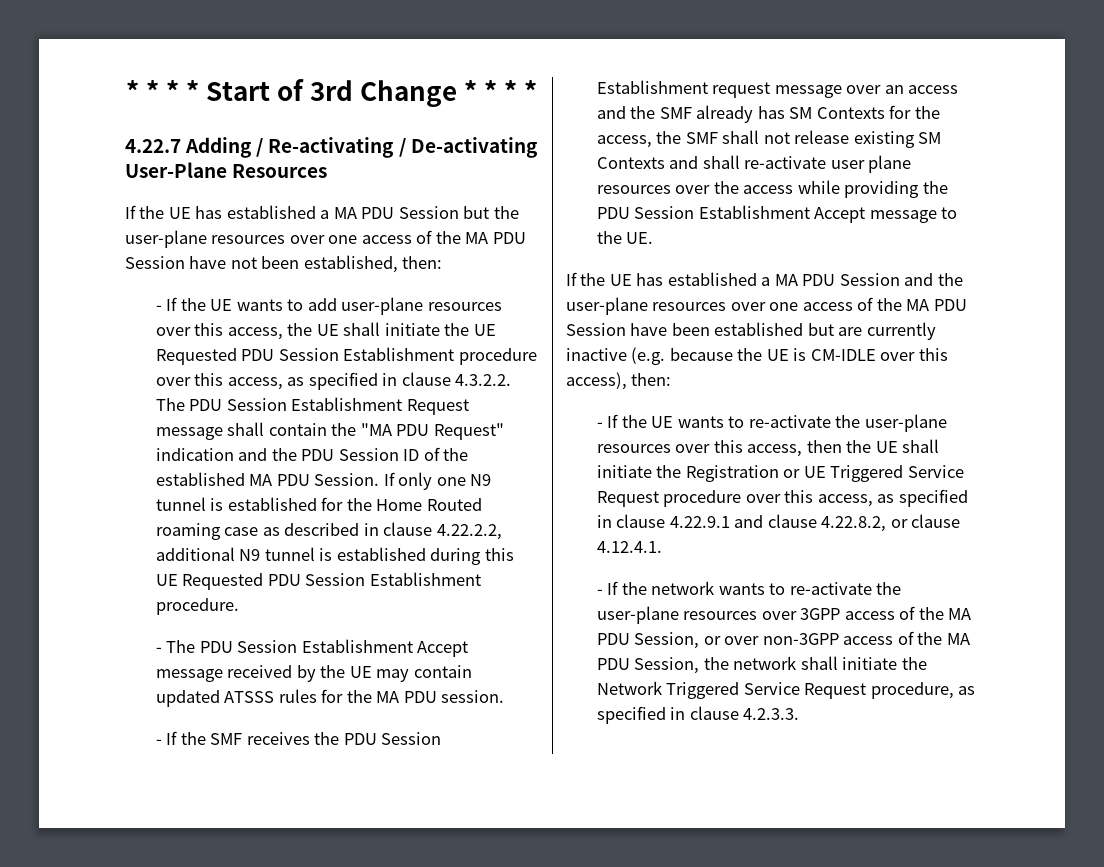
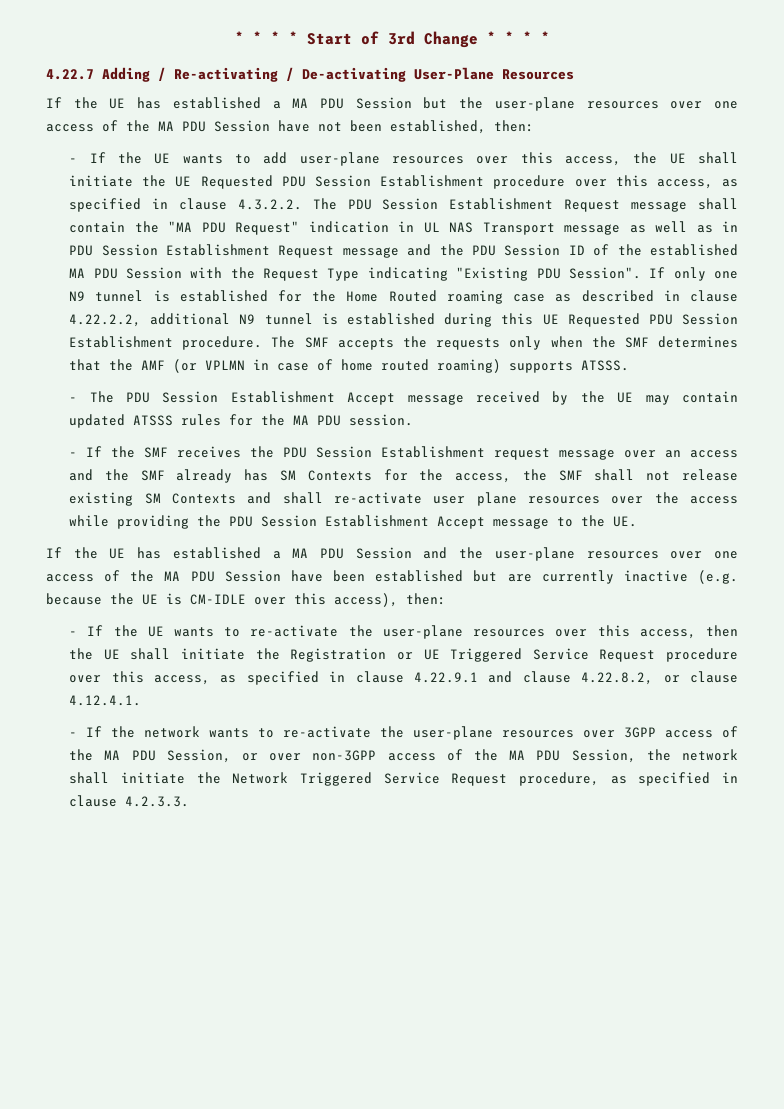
(234, 454) none -> [398,221,739,235] [69,244,399,258] in UL NAS Transport message as well as in PDU Session Establishment Request message
[314,473,380,486] Session. -> [125,267,641,281] Session with the Request Type indicating "Existing PDU Session".
(239, 606) none -> [271,336,738,350] [69,359,630,373] The SMF accepts the requests only when the SMF determines that the AMF (or VPLMN in case of home routed roaming) supports ATSSS.

